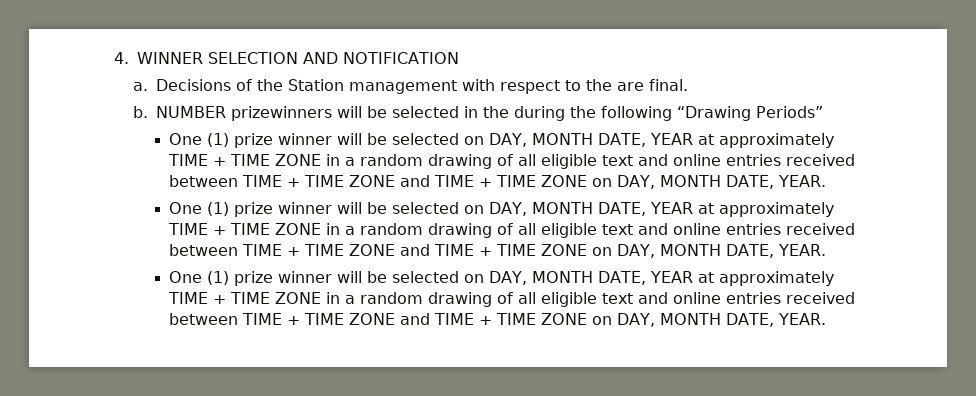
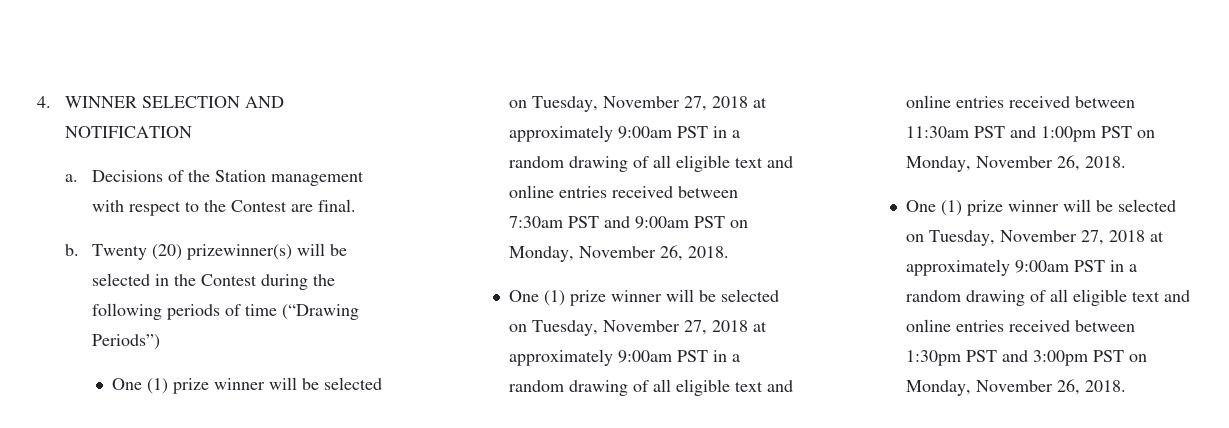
(612, 85) none -> [231,200,288,212] Contest
[155,106,332,121] NUMBER prizewinners -> [92,244,293,260] Twenty (20) prizewinner(s)
(509, 112) none -> [201,274,258,286] Contest
[676,106,823,121] [169,133,835,148] [168,154,322,166] “Drawing Periods” // One (1) prize winner will be selected on DAY, MONTH DATE, YEAR at approximately TIME + TIME ZONE -> [167,304,360,320] [92,334,161,350] [112,377,383,394] [509,96,768,112] [509,125,709,142] periods of time (“Drawing Periods”) // One (1) prize winner will be selected on Tuesday, November 27, 2018 at approximately 9:00am PST
[242,175,827,189] [169,202,835,217] [168,223,322,235] TIME + TIME ZONE and TIME + TIME ZONE on DAY, MONTH DATE, YEAR. // One (1) prize winner will be selected on DAY, MONTH DATE, YEAR at approximately TIME + TIME ZONE -> [509,216,749,229] [509,245,730,262] [509,289,780,306] [509,320,768,336] [509,349,709,366] 7:30am PST and 9:00am PST on Monday, November 26, 2018. // One (1) prize winner will be selected on Tuesday, November 27, 2018 at approximately 9:00am PST
[242,244,827,258] [169,271,835,286] [168,292,322,304] TIME + TIME ZONE and TIME + TIME ZONE on DAY, MONTH DATE, YEAR. // One (1) prize winner will be selected on DAY, MONTH DATE, YEAR at approximately TIME + TIME ZONE -> [906,126,1156,142] [906,155,1127,172] [906,199,1177,216] [906,230,1165,246] [906,259,1106,276] 11:30am PST and 1:00pm PST on Monday, November 26, 2018. // One (1) prize winner will be selected on Tuesday, November 27, 2018 at approximately 9:00am PST
[242,313,827,327] TIME + TIME ZONE and TIME + TIME ZONE on DAY, MONTH DATE, YEAR. -> [906,350,1148,366] [906,379,1127,396] 1:30pm PST and 3:00pm PST on Monday, November 26, 2018.

